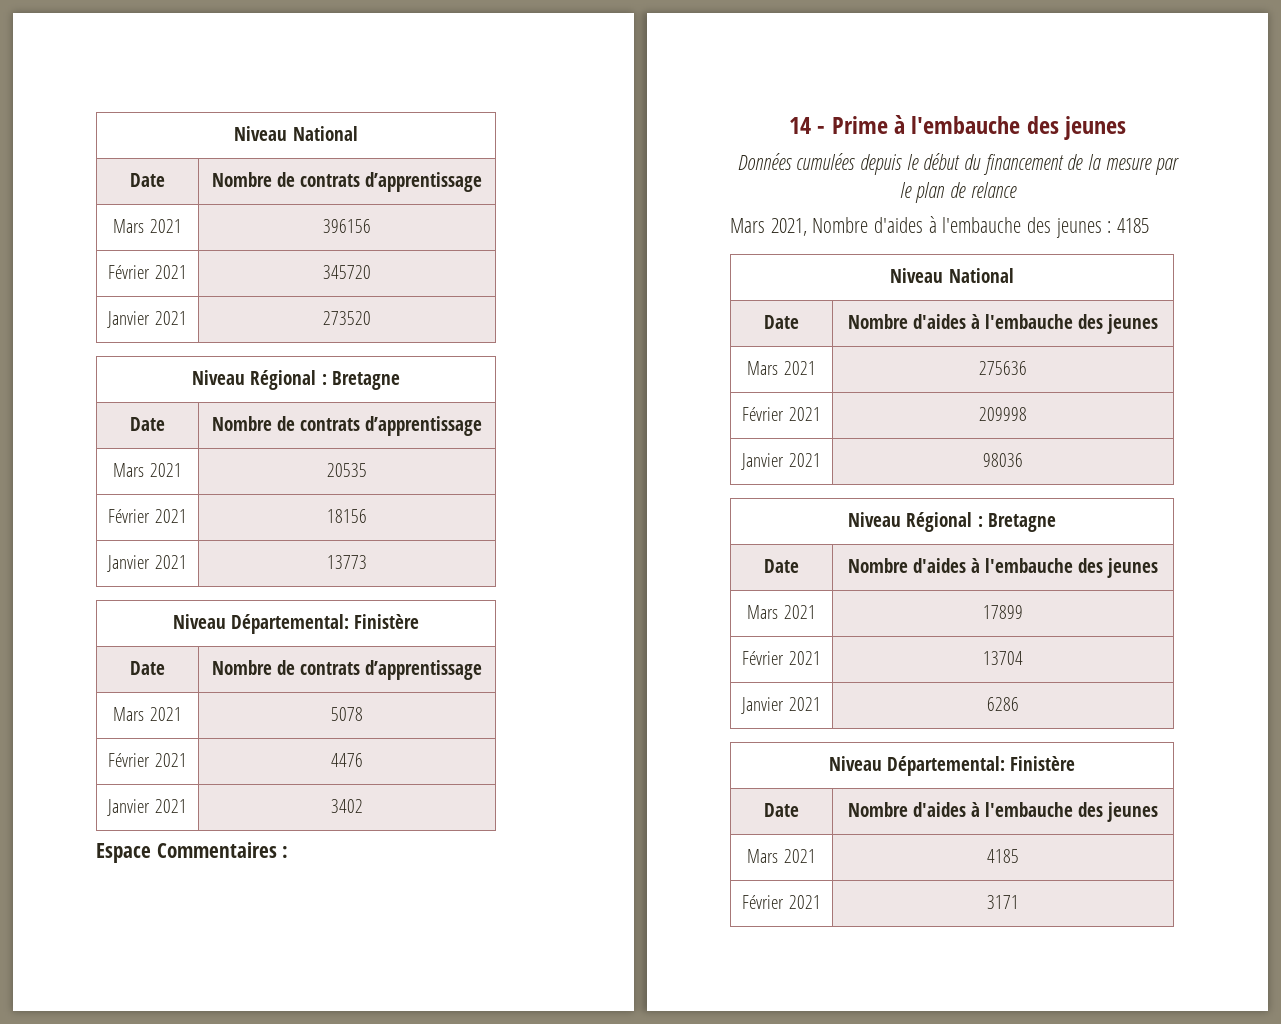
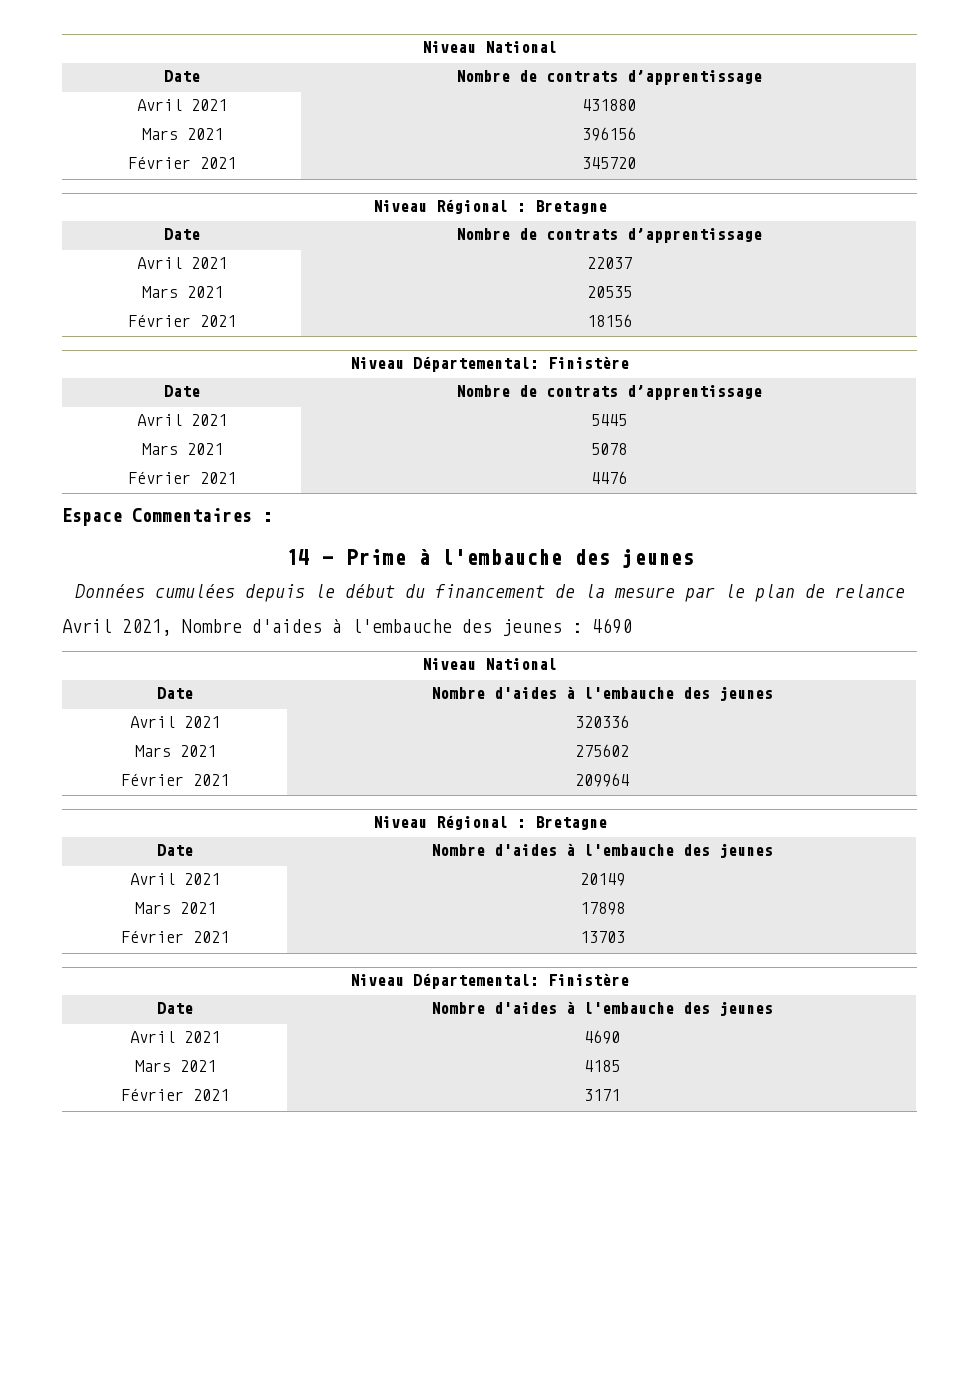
(483, 182) none -> [137,99,227,111] [582,99,636,111] // Avril 2021 | 431880
[107,311,187,328] [323,311,371,325] // Janvier 2021 | 273520 -> (636, 163) none
(483, 426) none -> [137,257,227,269] [586,257,632,269] // Avril 2021 | 22037
[107,555,187,572] [327,555,367,569] // Janvier 2021 | 13773 -> (632, 320) none
(483, 670) none -> [137,414,227,426] [591,414,628,426] // Avril 2021 | 5445
[107,799,187,816] [331,799,363,813] // Janvier 2021 | 3402 -> (628, 477) none
[730,218,765,233] Mars -> [62,619,112,633] Avril
[1116,218,1149,233] 4185 -> [592,618,632,634] 4690
[747,361,816,375] [979,361,1027,375] [742,407,821,421] [979,407,1027,421] [741,453,821,470] [983,453,1023,467] // Mars 2021 | 275636 // Février 2021 | 209998 // Janvier 2021 | 98036 -> [130,716,220,728] [575,715,629,728] [134,745,216,757] [575,744,629,757] [121,773,229,786] [575,773,629,787] // Avril 2021 | 320336 // Mars 2021 | 275602 // Février 2021 | 209964
[747,605,816,619] [983,605,1023,619] [742,651,821,665] [983,651,1023,665] [741,697,821,714] [987,697,1019,711] // Mars 2021 | 17899 // Février 2021 | 13704 // Janvier 2021 | 6286 -> [130,873,220,885] [579,873,625,886] [134,902,216,914] [579,902,625,915] [121,930,229,943] [579,931,625,943] // Avril 2021 | 20149 // Mars 2021 | 17898 // Février 2021 | 13703
(1159, 812) none -> [130,1031,220,1043] [584,1030,621,1044] // Avril 2021 | 4690

